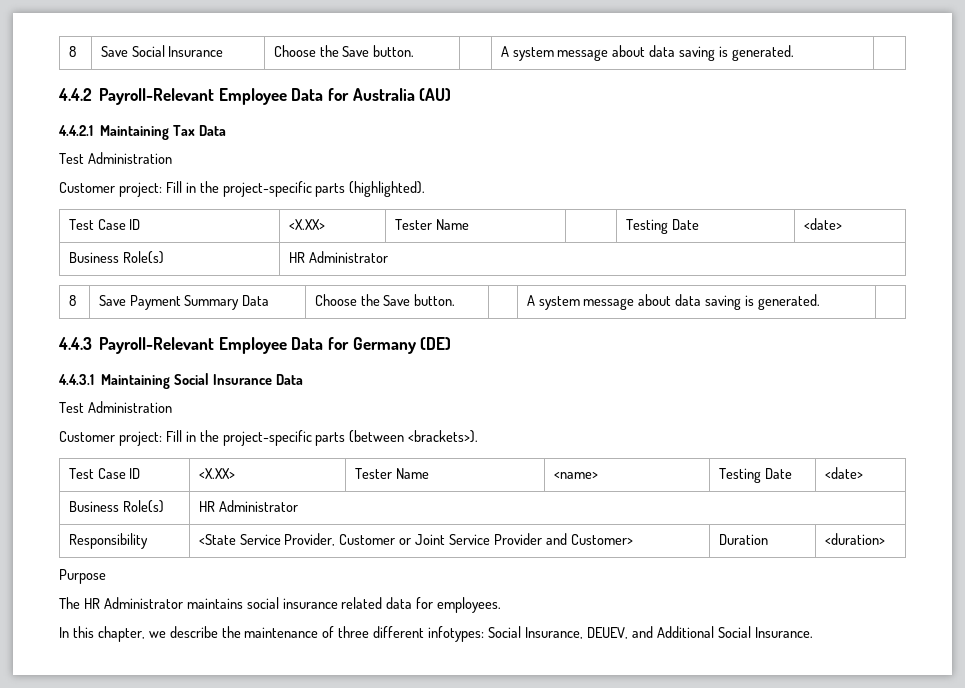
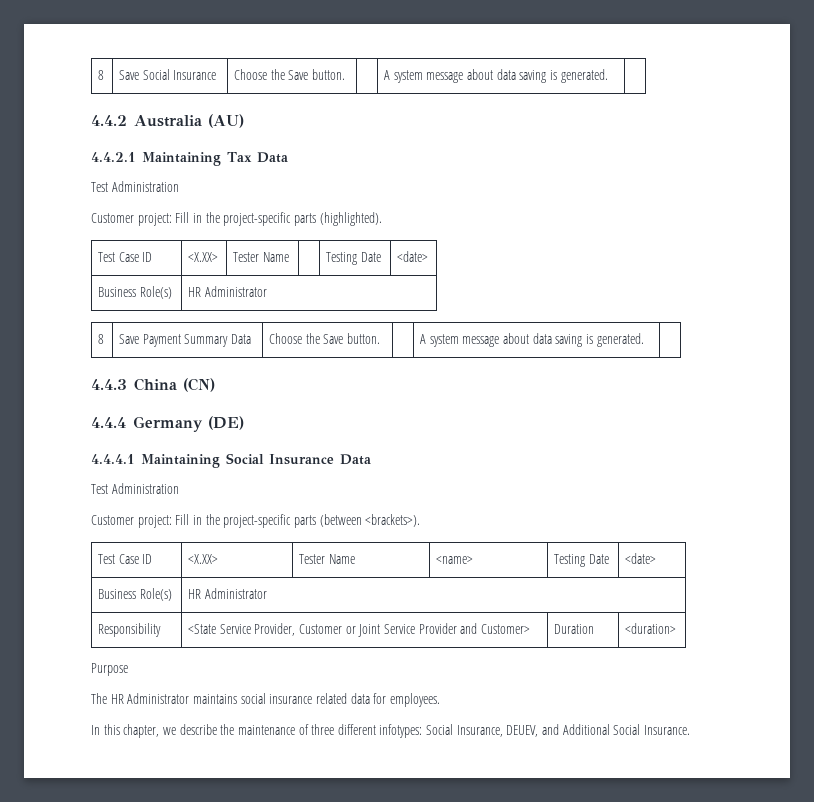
[99,88,350,105] Payroll-Relevant Employee Data for -> (127, 120) none
[99,337,350,354] Payroll-Relevant Employee Data for -> [133,378,215,392] [91,417,126,428] China (CN) // 4.4.4
[58,374,94,385] 4.4.3.1 -> [91,454,134,464] 4.4.4.1

